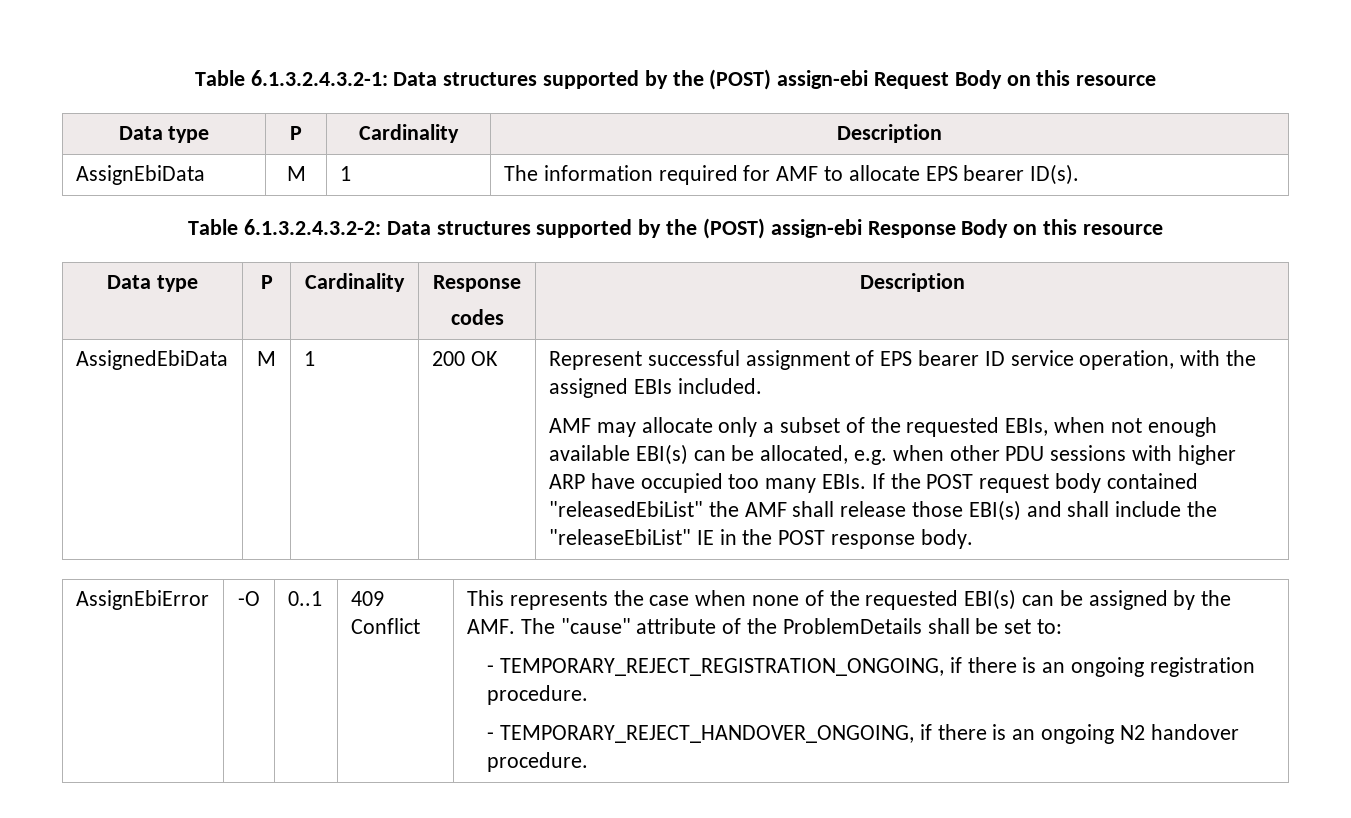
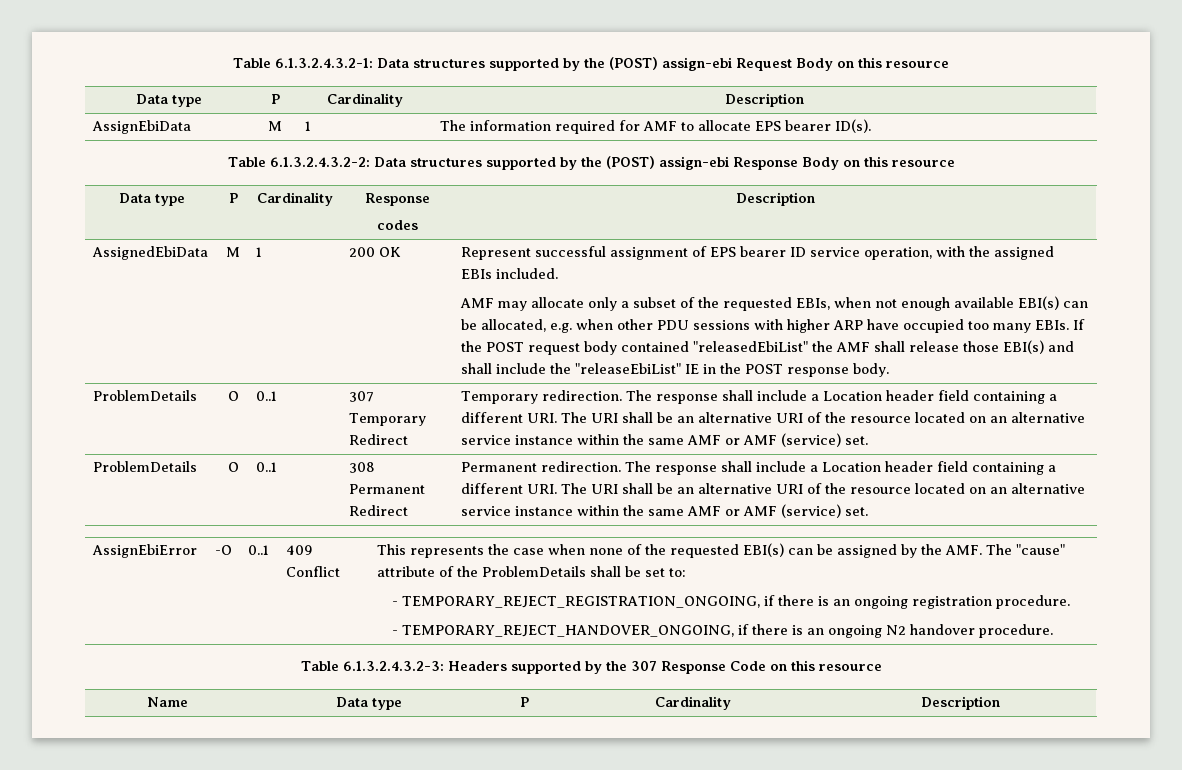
(973, 539) none -> [93,390,198,401] [227,391,239,401] [256,391,278,401] [349,391,375,402] [349,413,427,426] [349,434,409,445] [461,390,1058,404] [461,412,1086,423] [461,433,869,447] [93,461,198,472] [227,462,239,472] [256,462,278,472] [349,462,376,473] [349,484,426,494] [349,505,409,516] [461,461,1057,475] [461,483,1086,494] [461,504,869,518] // ProblemDetails | O | 0..1 | 307 Temporary Redirect | Temporary redirection. The response shall include a Location header field containing a different URI. The URI shall be an alternative URI of the resource located on an alternative service instance within the same AMF or AMF (service) set. // ProblemDetails | O | 0..1 | 308 Permanent Redirect | Permanent redirection. The response shall include a Location header field containing a different URI. The URI shall be an alternative URI of the resource located on an alternative service instance within the same AMF or AMF (service) set.
(589, 762) none -> [300,660,882,674] [147,697,188,707] [335,697,402,710] [520,697,529,707] [655,696,731,710] [921,696,1000,710] // Table 6.1.3.2.4.3.2-3: Headers supported by the 307 Response Code on this resource // Name | Data type | P | Cardinality | Description

